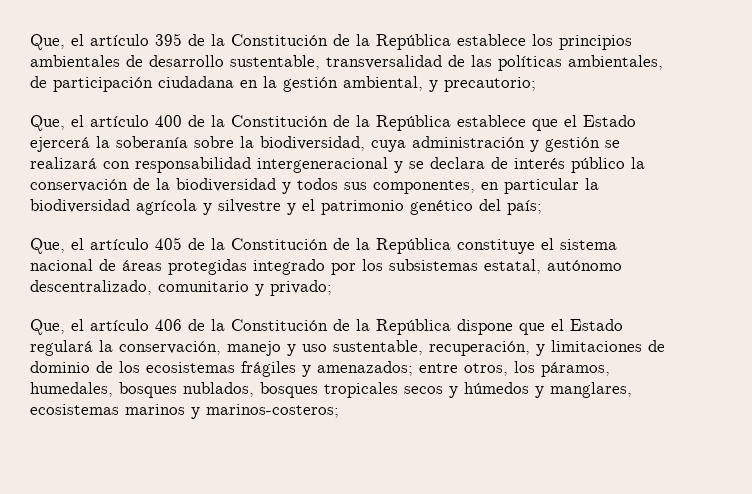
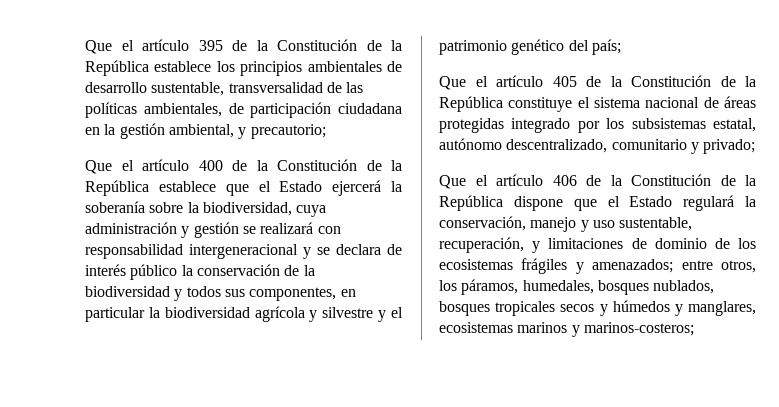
[30,34,65,50] Que, -> [85,40,112,54] Que
[30,115,65,131] Que, -> [85,160,112,174] Que
[30,238,65,254] Que, -> [439,76,466,90] Que
[30,319,65,335] Que, -> [439,175,466,189] Que

